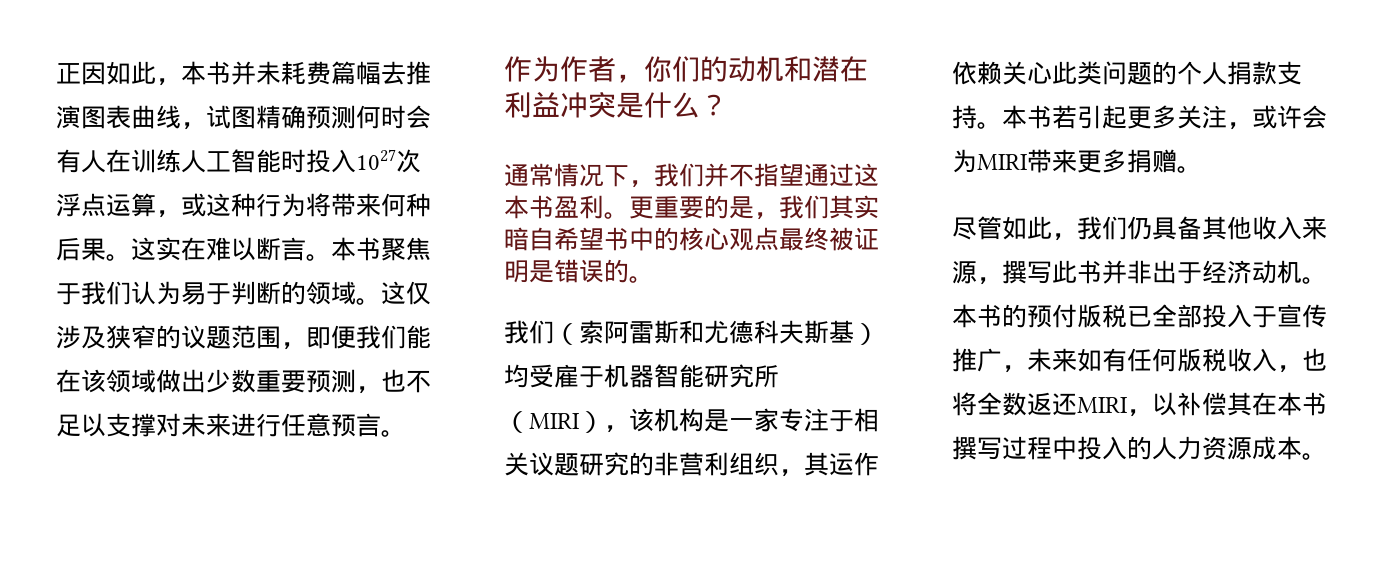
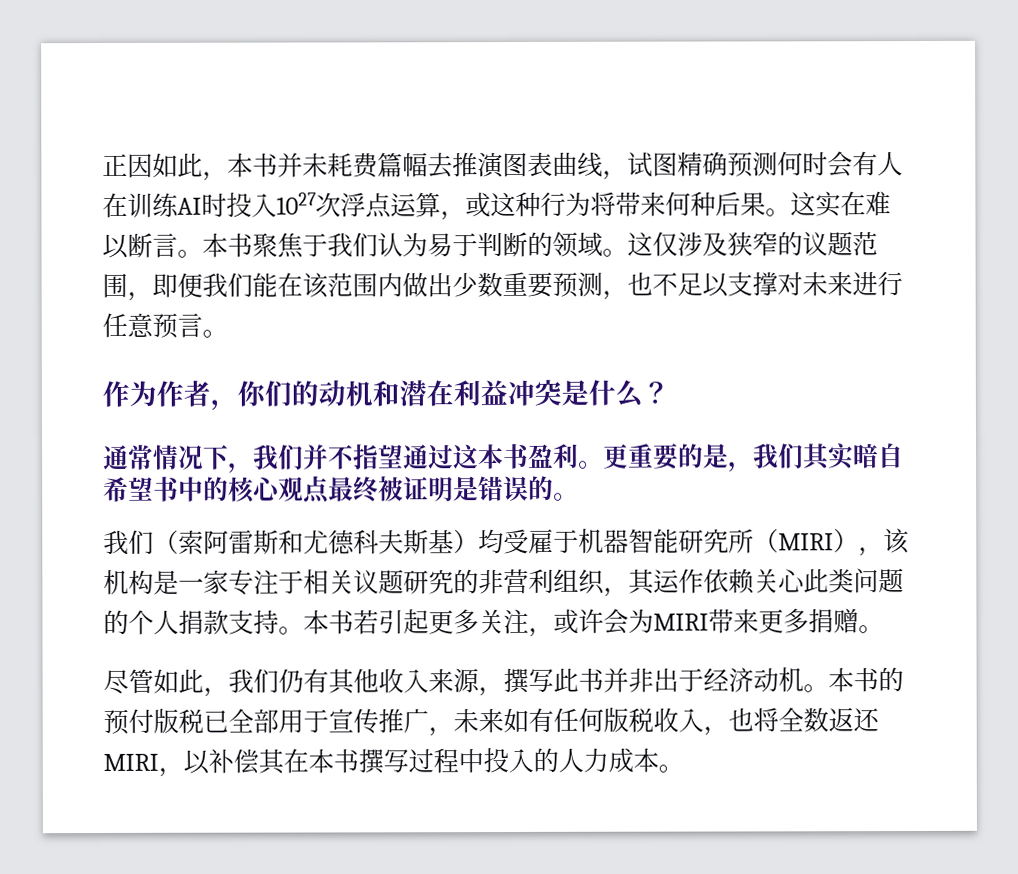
[181,149,281,173] 人工智能 -> [177,197,202,215] AI
[106,369,156,393] 领域 -> [327,272,403,298] 范围内
[1152,216,1202,240] 具备 -> [303,668,329,694] 有
[1202,304,1252,328] 投入 -> [278,709,304,734] 用
[1202,436,1252,460] 资源 -> (609, 760) none

